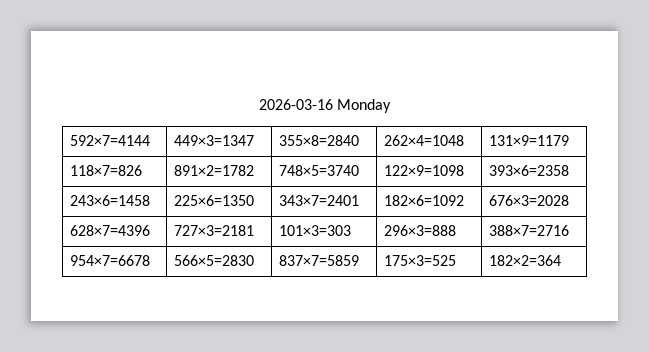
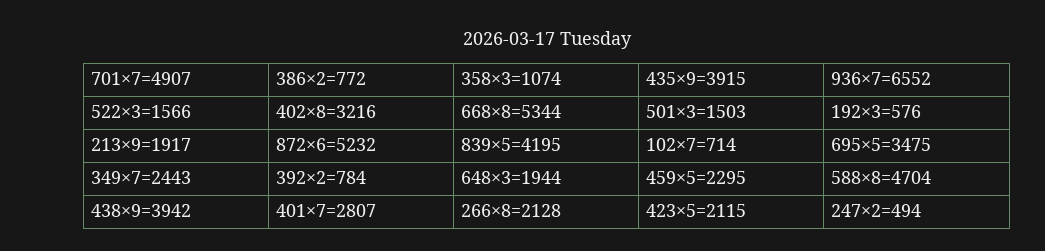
[258,99,392,113] [70,135,151,146] [174,135,255,146] [279,135,360,146] [384,135,465,146] [489,135,570,146] [70,165,143,176] [174,165,255,176] [279,165,360,176] [384,165,465,176] [489,165,570,176] [70,195,151,206] [174,195,255,206] [279,195,360,206] [384,195,465,206] [489,195,570,206] [70,225,151,236] [174,225,255,236] [279,225,352,236] [384,225,457,236] [489,225,570,236] [70,255,151,266] [174,255,255,266] [279,255,360,266] [384,255,457,266] [489,255,562,266] 2026-03-16 Monday // 592×7=4144 | 449×3=1347 | 355×8=2840 | 262×4=1048 | 131×9=1179 // 118×7=826 | 891×2=1782 | 748×5=3740 | 122×9=1098 | 393×6=2358 // 243×6=1458 | 225×6=1350 | 343×7=2401 | 182×6=1092 | 676×3=2028 // 628×7=4396 | 727×3=2181 | 101×3=303 | 296×3=888 | 388×7=2716 // 954×7=6678 | 566×5=2830 | 837×7=5859 | 175×3=525 | 182×2=364 -> [462,31,632,49] [91,72,192,85] [276,72,367,85] [461,72,562,85] [646,72,747,85] [831,72,932,85] [91,105,192,118] [276,105,377,118] [461,105,562,118] [646,105,747,118] [831,105,922,118] [91,138,192,151] [276,138,377,151] [461,138,562,151] [646,138,737,151] [831,138,932,151] [91,171,192,184] [276,171,367,184] [461,171,562,184] [646,171,747,184] [831,171,932,184] [91,204,192,217] [276,204,377,217] [461,204,562,217] [646,204,747,217] [831,204,922,217] 2026-03-17 Tuesday // 701×7=4907 | 386×2=772 | 358×3=1074 | 435×9=3915 | 936×7=6552 // 522×3=1566 | 402×8=3216 | 668×8=5344 | 501×3=1503 | 192×3=576 // 213×9=1917 | 872×6=5232 | 839×5=4195 | 102×7=714 | 695×5=3475 // 349×7=2443 | 392×2=784 | 648×3=1944 | 459×5=2295 | 588×8=4704 // 438×9=3942 | 401×7=2807 | 266×8=2128 | 423×5=2115 | 247×2=494

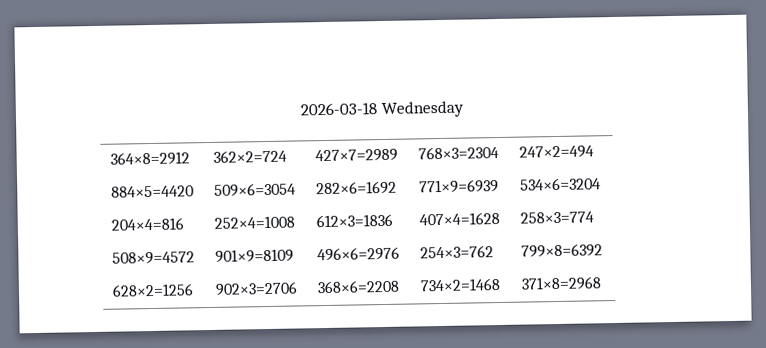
[462,31,632,49] [91,72,192,85] [276,72,367,85] [461,72,562,85] [646,72,747,85] [831,72,932,85] [91,105,192,118] [276,105,377,118] [461,105,562,118] [646,105,747,118] [831,105,922,118] [91,138,192,151] [276,138,377,151] [461,138,562,151] [646,138,737,151] [831,138,932,151] [91,171,192,184] [276,171,367,184] [461,171,562,184] [646,171,747,184] [831,171,932,184] [91,204,192,217] [276,204,377,217] [461,204,562,217] [646,204,747,217] [831,204,922,217] 2026-03-17 Tuesday // 701×7=4907 | 386×2=772 | 358×3=1074 | 435×9=3915 | 936×7=6552 // 522×3=1566 | 402×8=3216 | 668×8=5344 | 501×3=1503 | 192×3=576 // 213×9=1917 | 872×6=5232 | 839×5=4195 | 102×7=714 | 695×5=3475 // 349×7=2443 | 392×2=784 | 648×3=1944 | 459×5=2295 | 588×8=4704 // 438×9=3942 | 401×7=2807 | 266×8=2128 | 423×5=2115 | 247×2=494 -> [300,100,465,119] [110,151,191,166] [213,149,288,163] [315,148,399,163] [418,145,500,160] [519,145,595,159] [111,185,195,198] [214,182,297,197] [316,180,398,196] [419,178,500,194] [520,177,602,191] [111,217,185,231] [214,215,296,229] [316,213,394,228] [419,211,501,226] [520,211,595,224] [112,251,196,265] [215,248,295,263] [317,246,401,262] [420,245,495,259] [521,243,604,258] [112,283,195,297] [215,281,299,296] [317,279,401,294] [420,277,502,292] [521,276,603,291] 2026-03-18 Wednesday // 364×8=2912 | 362×2=724 | 427×7=2989 | 768×3=2304 | 247×2=494 // 884×5=4420 | 509×6=3054 | 282×6=1692 | 771×9=6939 | 534×6=3204 // 204×4=816 | 252×4=1008 | 612×3=1836 | 407×4=1628 | 258×3=774 // 508×9=4572 | 901×9=8109 | 496×6=2976 | 254×3=762 | 799×8=6392 // 628×2=1256 | 902×3=2706 | 368×6=2208 | 734×2=1468 | 371×8=2968

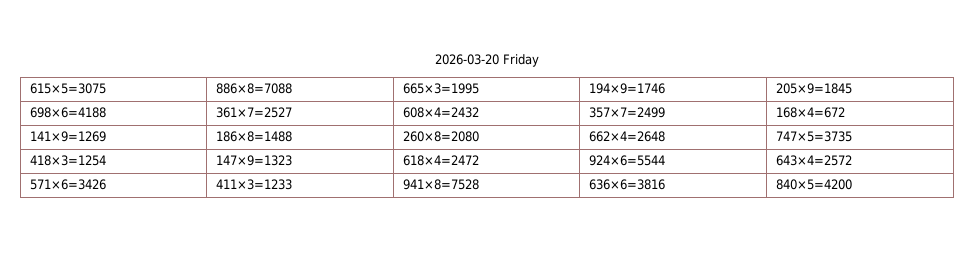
[300,100,465,119] [110,151,191,166] [213,149,288,163] [315,148,399,163] [418,145,500,160] [519,145,595,159] [111,185,195,198] [214,182,297,197] [316,180,398,196] [419,178,500,194] [520,177,602,191] [111,217,185,231] [214,215,296,229] [316,213,394,228] [419,211,501,226] [520,211,595,224] [112,251,196,265] [215,248,295,263] [317,246,401,262] [420,245,495,259] [521,243,604,258] [112,283,195,297] [215,281,299,296] [317,279,401,294] [420,277,502,292] [521,276,603,291] 2026-03-18 Wednesday // 364×8=2912 | 362×2=724 | 427×7=2989 | 768×3=2304 | 247×2=494 // 884×5=4420 | 509×6=3054 | 282×6=1692 | 771×9=6939 | 534×6=3204 // 204×4=816 | 252×4=1008 | 612×3=1836 | 407×4=1628 | 258×3=774 // 508×9=4572 | 901×9=8109 | 496×6=2976 | 254×3=762 | 799×8=6392 // 628×2=1256 | 902×3=2706 | 368×6=2208 | 734×2=1468 | 371×8=2968 -> [435,54,539,67] [30,83,107,94] [216,83,293,94] [403,83,480,94] [589,83,666,94] [776,83,853,94] [30,107,107,118] [216,107,293,118] [403,107,480,118] [589,107,666,118] [776,107,846,118] [30,131,107,142] [216,131,293,142] [403,131,480,142] [589,131,666,142] [776,131,853,142] [30,155,107,166] [216,155,293,166] [403,155,480,166] [589,155,666,166] [776,155,853,166] [30,179,107,190] [216,179,293,190] [403,179,480,190] [589,179,666,190] [776,179,853,190] 2026-03-20 Friday // 615×5=3075 | 886×8=7088 | 665×3=1995 | 194×9=1746 | 205×9=1845 // 698×6=4188 | 361×7=2527 | 608×4=2432 | 357×7=2499 | 168×4=672 // 141×9=1269 | 186×8=1488 | 260×8=2080 | 662×4=2648 | 747×5=3735 // 418×3=1254 | 147×9=1323 | 618×4=2472 | 924×6=5544 | 643×4=2572 // 571×6=3426 | 411×3=1233 | 941×8=7528 | 636×6=3816 | 840×5=4200

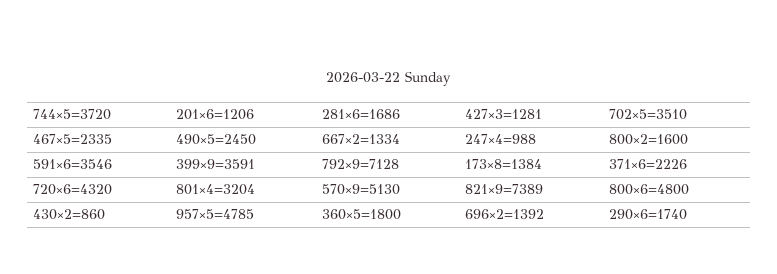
[435,54,539,67] [30,83,107,94] [216,83,293,94] [403,83,480,94] [589,83,666,94] [776,83,853,94] [30,107,107,118] [216,107,293,118] [403,107,480,118] [589,107,666,118] [776,107,846,118] [30,131,107,142] [216,131,293,142] [403,131,480,142] [589,131,666,142] [776,131,853,142] [30,155,107,166] [216,155,293,166] [403,155,480,166] [589,155,666,166] [776,155,853,166] [30,179,107,190] [216,179,293,190] [403,179,480,190] [589,179,666,190] [776,179,853,190] 2026-03-20 Friday // 615×5=3075 | 886×8=7088 | 665×3=1995 | 194×9=1746 | 205×9=1845 // 698×6=4188 | 361×7=2527 | 608×4=2432 | 357×7=2499 | 168×4=672 // 141×9=1269 | 186×8=1488 | 260×8=2080 | 662×4=2648 | 747×5=3735 // 418×3=1254 | 147×9=1323 | 618×4=2472 | 924×6=5544 | 643×4=2572 // 571×6=3426 | 411×3=1233 | 941×8=7528 | 636×6=3816 | 840×5=4200 -> [326,71,451,86] [32,109,111,120] [175,109,254,120] [321,109,400,119] [464,109,542,119] [608,109,687,120] [32,134,112,144] [175,134,256,145] [321,134,400,144] [464,134,536,144] [608,134,688,145] [32,159,112,169] [175,159,255,169] [321,159,399,169] [464,159,542,169] [608,159,687,169] [32,184,112,195] [175,184,255,195] [321,184,400,195] [464,184,543,194] [608,184,689,195] [32,209,105,220] [175,209,254,219] [321,209,401,220] [464,209,544,219] [608,209,687,220] 2026-03-22 Sunday // 744×5=3720 | 201×6=1206 | 281×6=1686 | 427×3=1281 | 702×5=3510 // 467×5=2335 | 490×5=2450 | 667×2=1334 | 247×4=988 | 800×2=1600 // 591×6=3546 | 399×9=3591 | 792×9=7128 | 173×8=1384 | 371×6=2226 // 720×6=4320 | 801×4=3204 | 570×9=5130 | 821×9=7389 | 800×6=4800 // 430×2=860 | 957×5=4785 | 360×5=1800 | 696×2=1392 | 290×6=1740

